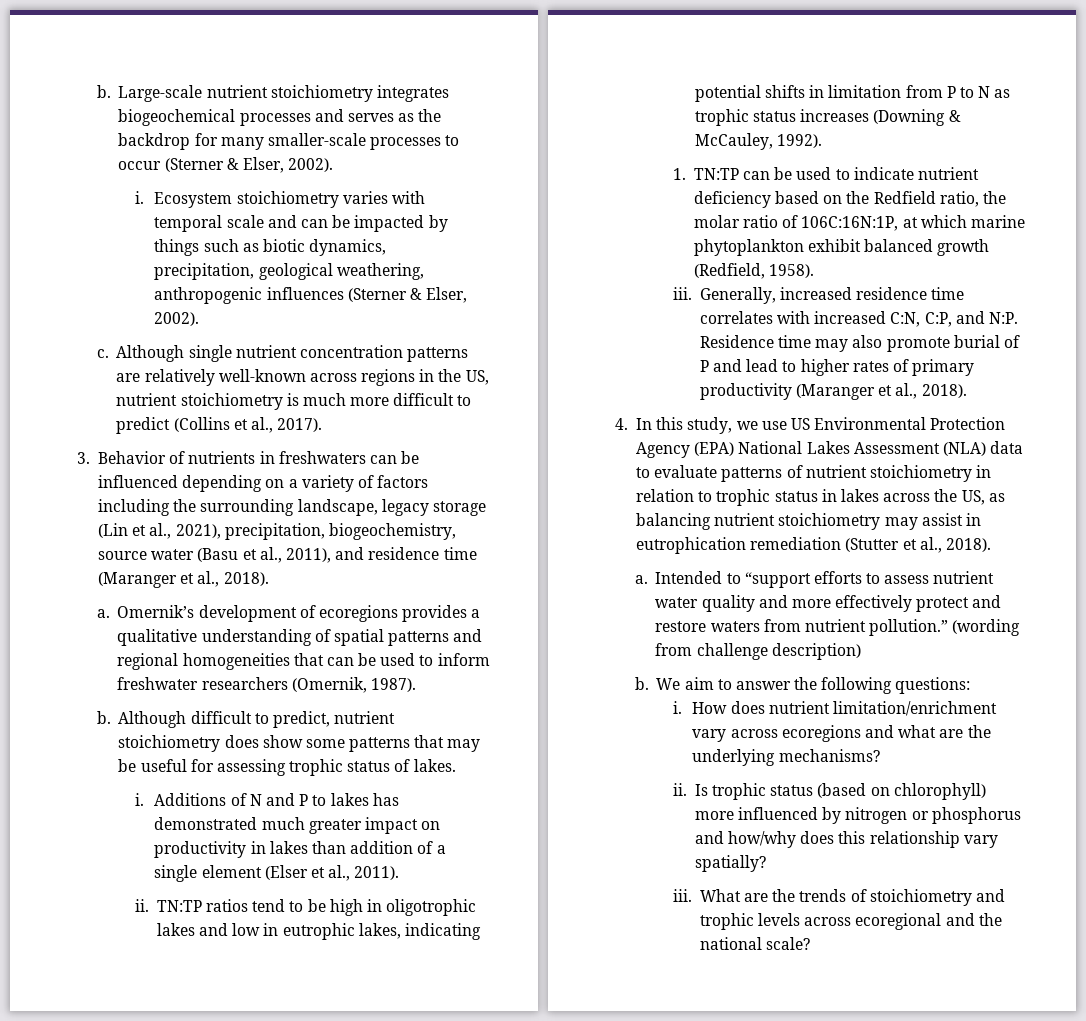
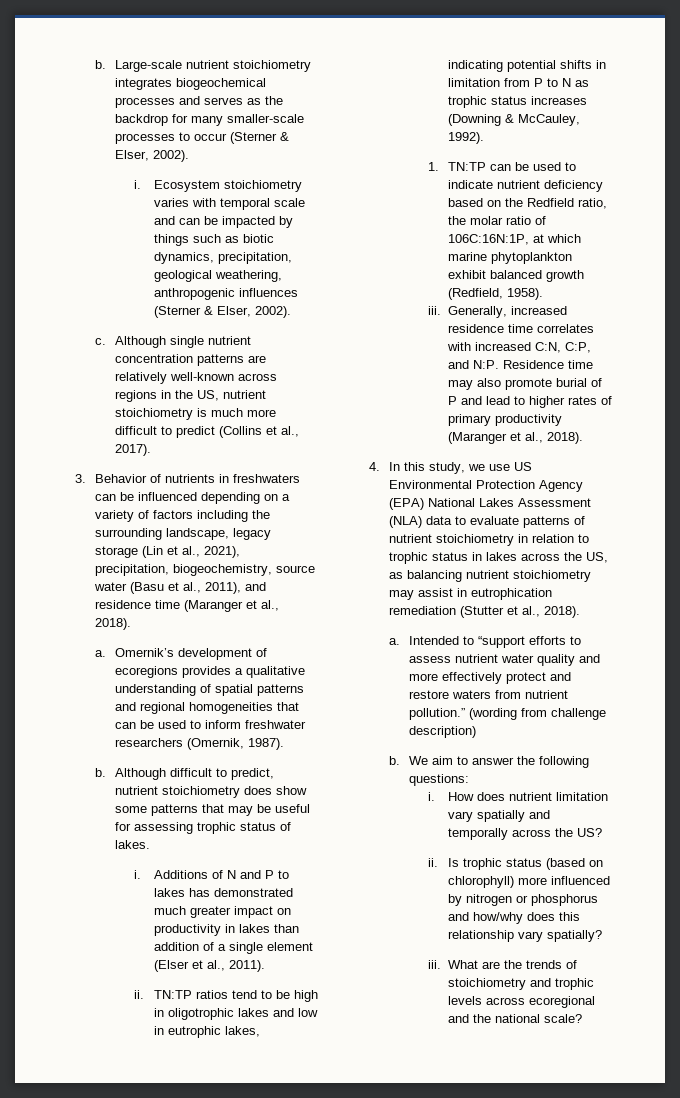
[832,701,997,716] [692,725,991,742] [692,749,880,766] limitation/enrichment vary across ecoregions and what are the underlying mechanisms? -> [555,792,608,801] [447,810,550,822] [447,828,602,840] limitation vary spatially and temporally across the US?

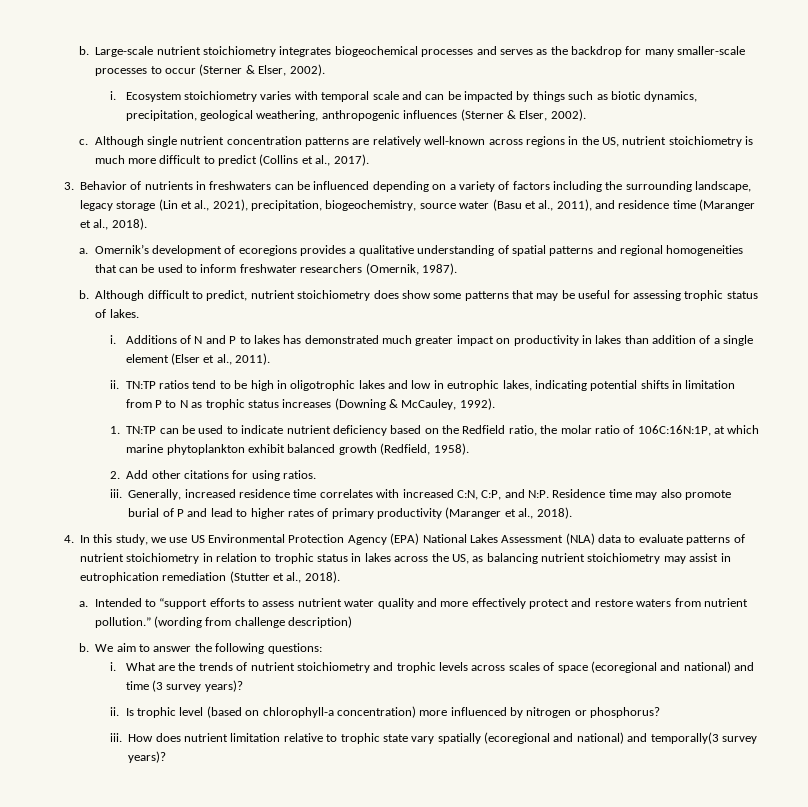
(543, 294) none -> [110,470,317,481] // 2. Add other citations for using ratios.
[447,792,608,801] [447,810,550,822] [447,828,602,840] How does nutrient limitation vary spatially and temporally across the US? -> [125,661,754,673] [125,680,243,692] What are the trends of nutrient stoichiometry and trophic levels across scales of space (ecoregional and national) and time (3 survey years)?
[505,858,542,867] status -> [179,707,204,716] level
[447,876,514,888] chlorophyll) -> [262,706,416,718] chlorophyll-a concentration)
[530,894,598,906] [447,912,580,924] [447,930,602,942] [427,960,577,969] [447,978,594,990] [447,996,595,1008] [447,1014,582,1023] phosphorus and how/why does this relationship vary spatially? // iii. What are the trends of stoichiometry and trophic levels across ecoregional and the national scale? -> [590,707,661,718] [110,732,757,744] [128,751,167,763] phosphorus? // iii. How does nutrient limitation relative to trophic state vary spatially (ecoregional and national) and temporally(3 survey years)?

